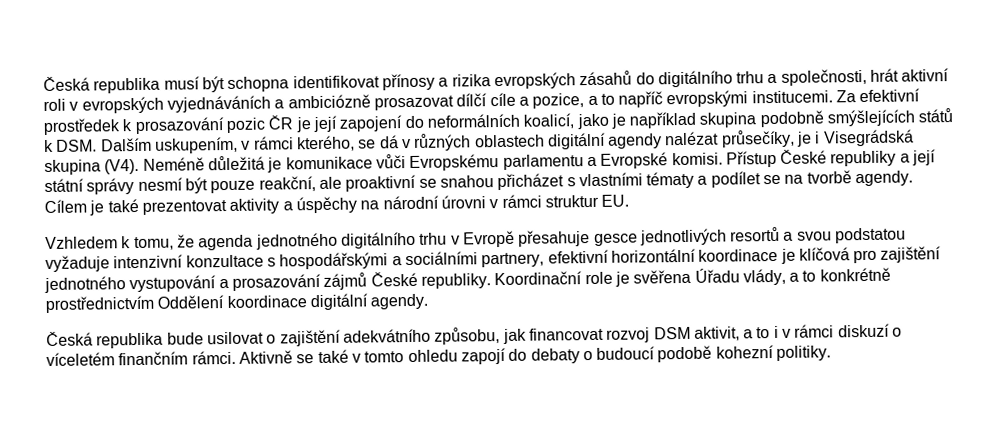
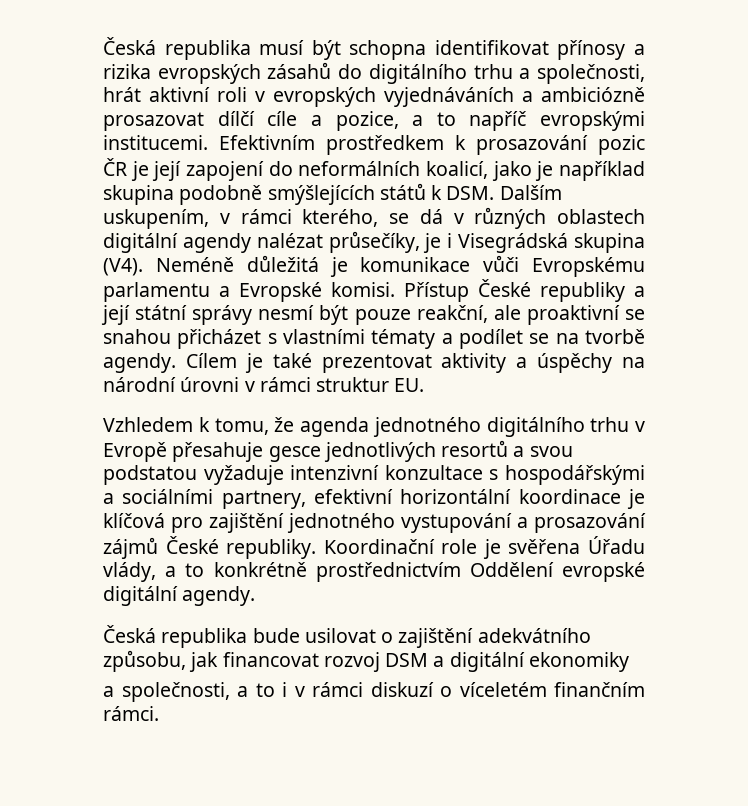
[836,88,921,103] [43,118,121,136] Za efektivní prostředek -> [219,135,444,155] Efektivním prostředkem
[226,295,307,309] koordinace -> [562,562,645,582] evropské
[693,326,740,341] aktivit, -> [433,652,629,672] [103,682,230,702] a digitální ekonomiky // a společnosti,
[238,345,832,365] Aktivně se také v tomto ohledu zapojí do debaty o budoucí podobě kohezní politiky. -> (159, 713) none

